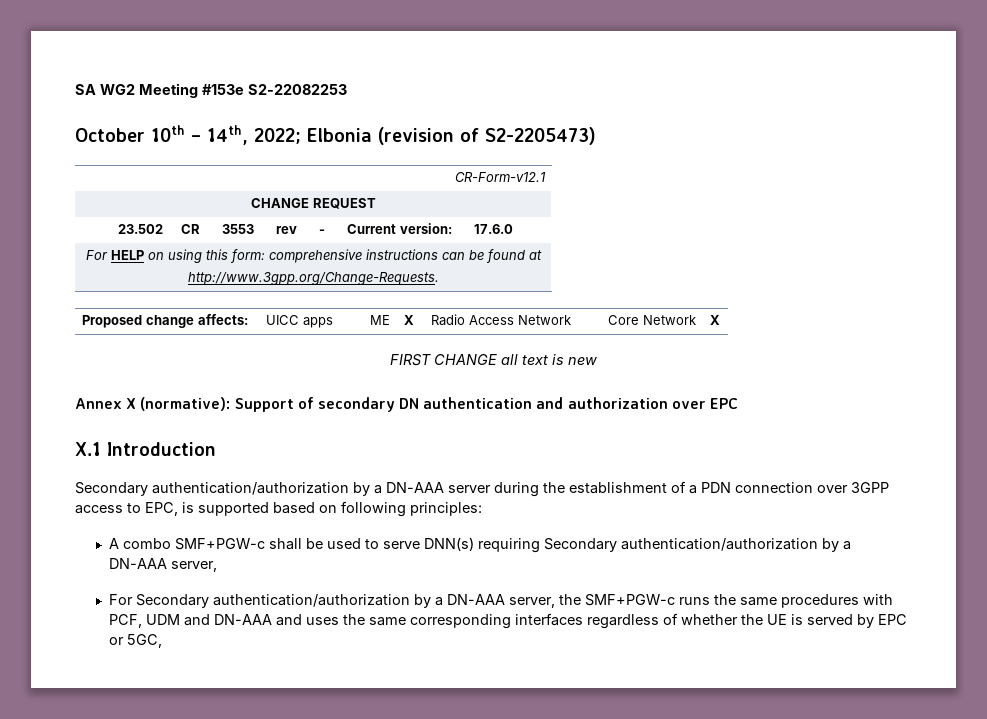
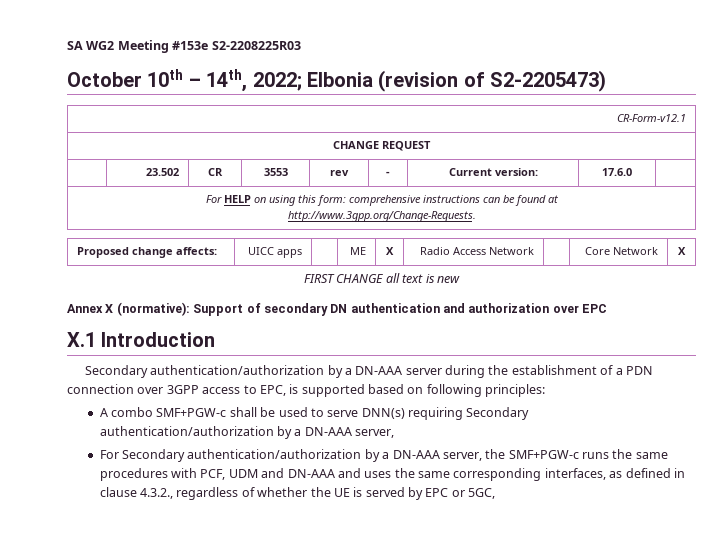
[248,84,347,95] S2-22082253 -> [211,41,301,50] S2-2208225R03
[515,613,584,626] interfaces -> [544,468,685,480] [99,487,174,499] interfaces, as defined in clause 4.3.2.,

